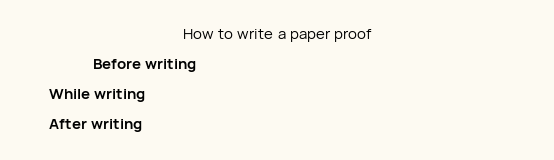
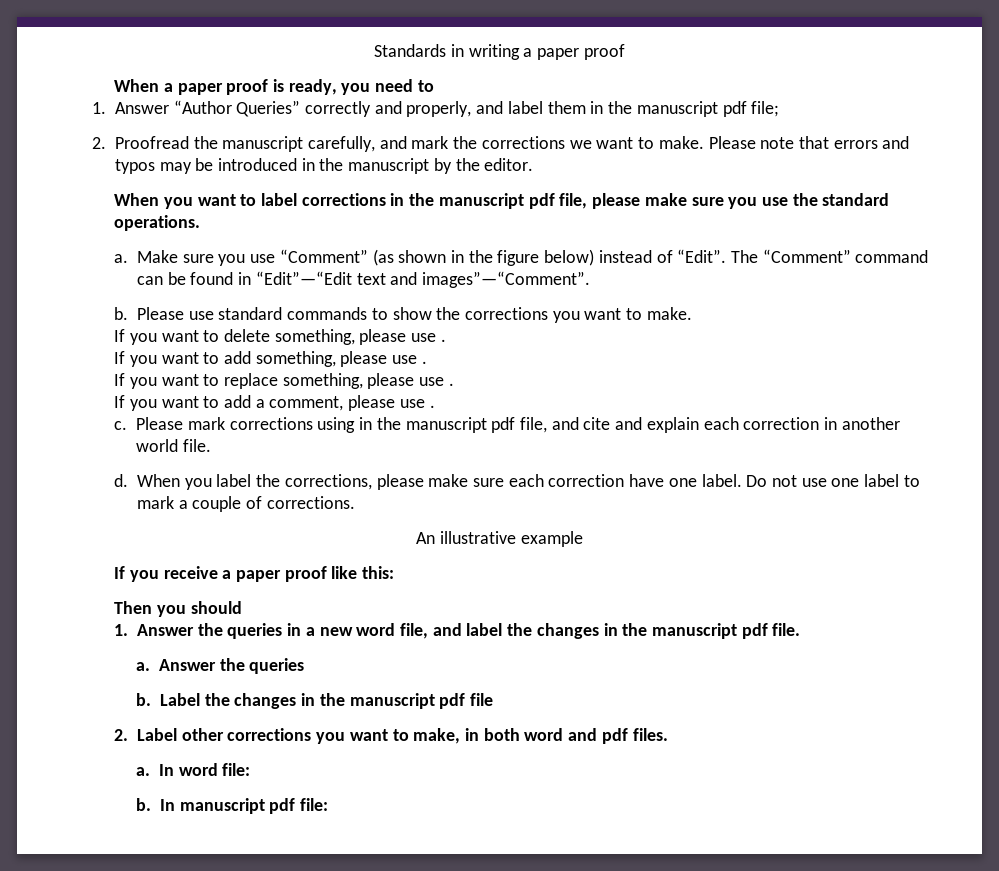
[183,29,274,39] How to write -> [374,44,520,60] Standards in writing
[92,59,196,72] [49,89,146,102] [49,119,143,132] Before writing // While writing // After writing -> [114,79,434,95] [92,100,780,117] [92,136,910,152] [114,158,534,174] [114,193,890,209] [114,215,201,231] [114,249,929,266] [136,271,590,288] [114,307,692,323] [114,329,446,345] [114,351,427,367] [114,373,454,389] [114,395,435,411] [114,417,900,433] [136,439,211,452] [114,474,920,490] [136,496,355,512] [416,531,583,547] [114,566,395,582] [114,601,242,617] [114,623,801,639] [136,658,305,674] [136,693,494,709] [114,728,668,744] [136,763,251,776] [136,798,329,814] When a paper proof is ready, you need to // 1. Answer “Author Queries” correctly and properly, and label them in the manuscript pdf file; // 2. Proofread the manuscript carefully, and mark the corrections we want to make. Please note that errors and typos may be introduced in the manuscript by the editor. // When you want to label corrections in the manuscript pdf file, please make sure you use the standard operations. // a. Make sure you use “Comment” (as shown in the figure below) instead of “Edit”. The “Comment” command can be found in “Edit”—“Edit text and images”—“Comment”. // b. Please use standard commands to show the corrections you want to make. // If you want to delete something, please use . // If you want to add something, please use . // If you want to replace something, please use . // If you want to add a comment, please use . // c. Please mark corrections using in the manuscript pdf file, and cite and explain each correction in another world file. // d. When you label the corrections, please make sure each correction have one label. Do not use one label to mark a couple of corrections. // An illustrative example // If you receive a paper proof like this: // Then you should // 1. Answer the queries in a new word file, and label the changes in the manuscript pdf file. // a. Answer the queries // b. Label the changes in the manuscript pdf file // 2. Label other corrections you want to make, in both word and pdf files. // a. In word file: // b. In manuscript pdf file:

